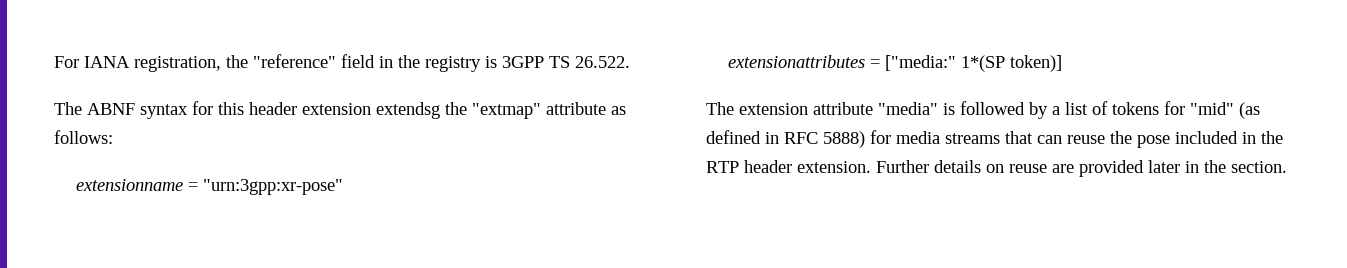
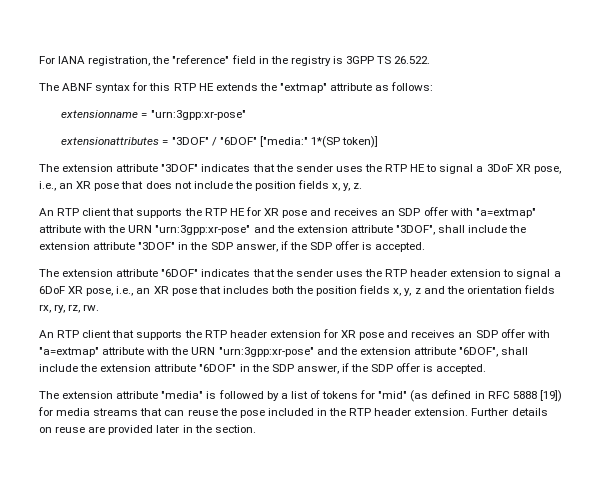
[249,102,440,119] header extension extendsg -> [173,83,258,91] RTP HE extends
(881, 63) none -> [171,137,257,146] "3DOF" / "6DOF"
(1063, 63) none -> [39,164,561,174] [39,180,363,191] [39,207,536,218] [39,225,527,235] [39,241,426,252] [39,269,561,279] [39,285,555,296] [39,304,100,313] [39,329,550,340] [39,347,529,357] [39,363,487,374] // The extension attribute "3DOF" indicates that the sender uses the RTP HE to signal a 3DoF XR pose, i.e., an XR pose that does not include the position fields x, y, z. // An RTP client that supports the RTP HE for XR pose and receives an SDP offer with "a=extmap" attribute with the URN "urn:3gpp:xr-pose" and the extension attribute "3DOF", shall include the extension attribute "3DOF" in the SDP answer, if the SDP offer is accepted. // The extension attribute "6DOF" indicates that the sender uses the RTP header extension to signal a 6DoF XR pose, i.e., an XR pose that includes both the position fields x, y, z and the orientation fields rx, ry, rz, rw. // An RTP client that supports the RTP header extension for XR pose and receives an SDP offer with "a=extmap" attribute with the URN "urn:3gpp:xr-pose" and the extension attribute "6DOF", shall include the extension attribute "6DOF" in the SDP answer, if the SDP offer is accepted.
[823,131,865,148] 5888) -> [512,390,562,402] 5888 [19])

